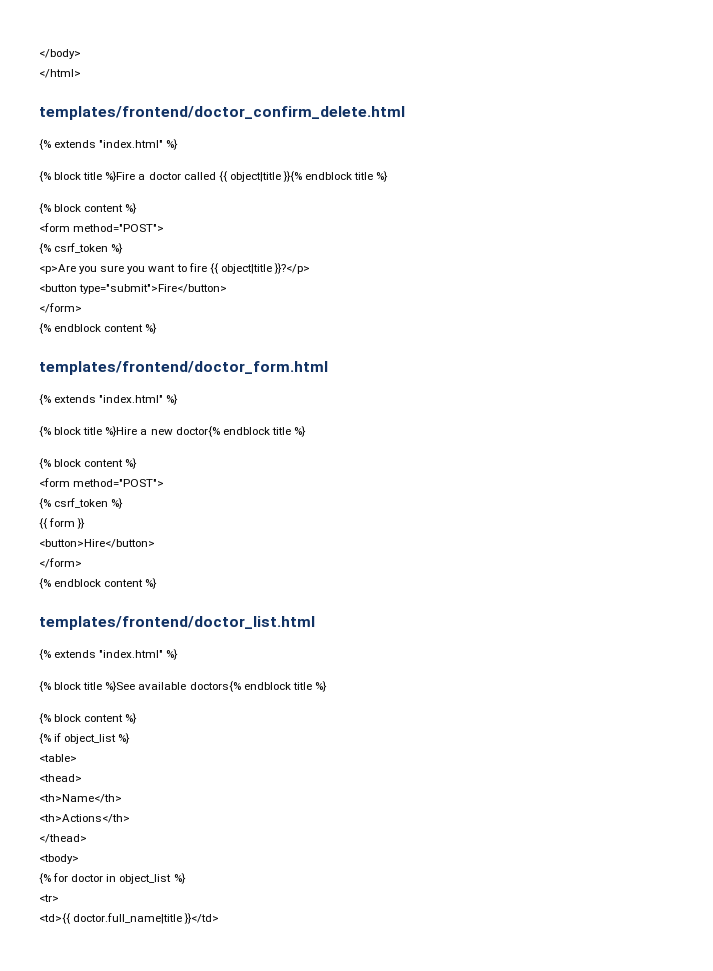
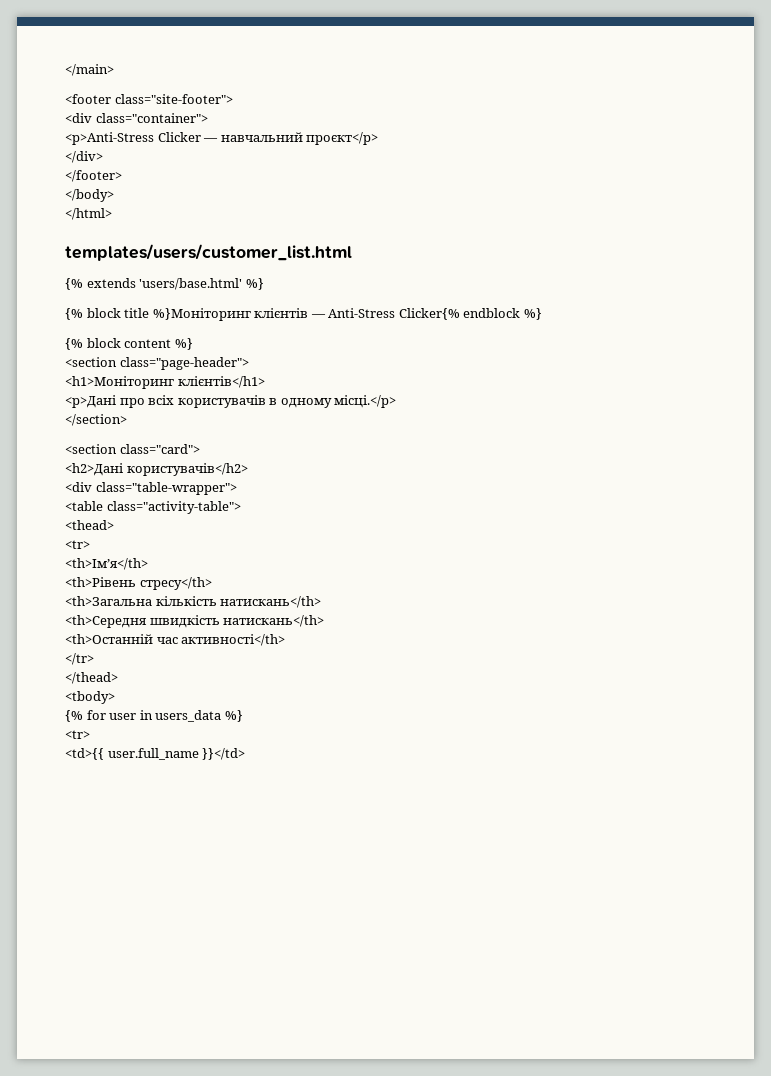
(39, 54) none -> [65,64,114,76] [65,94,233,104] [65,113,208,123] [65,132,379,145] [65,151,103,163] [65,170,122,182] </main> // <footer class="site-footer"> // <div class="container"> // <p>Anti-Stress Clicker — навчальний проєкт</p> // </div> // </footer> //
[39,106,405,120] [39,139,179,150] [39,171,389,182] [39,203,138,214] [39,223,165,232] [39,243,124,254] [39,263,310,274] [39,284,228,294] [39,303,82,313] [39,323,158,334] [39,361,328,375] [39,394,179,405] [39,426,306,437] [39,458,138,469] [39,478,165,487] [39,498,124,509] [39,518,86,529] [39,539,155,548] [39,558,82,568] [39,578,158,589] [39,616,315,630] [39,649,179,660] [39,681,327,692] [39,713,138,724] [39,733,131,744] [39,754,77,762] [39,774,82,782] [39,794,122,803] [39,814,130,823] templates/frontend/doctor_confirm_delete.html // {% extends "index.html" %} // {% block title %}Fire a doctor called {{ object|title }}{% endblock title %} // {% block content %} // <form method="POST"> // {% csrf_token %} // <p>Are you sure you want to fire {{ object|title }}?</p> // <button type="submit">Fire</button> // </form> // {% endblock content %} // templates/frontend/doctor_form.html // {% extends "index.html" %} // {% block title %}Hire a new doctor{% endblock title %} // {% block content %} // <form method="POST"> // {% csrf_token %} // {{ form }} // <button>Hire</button> // </form> // {% endblock content %} // templates/frontend/doctor_list.html // {% extends "index.html" %} // {% block title %}See available doctors{% endblock title %} // {% block content %} // {% if object_list %} // <table> // <thead> // <th>Name</th> // <th>Actions</th> -> [65,244,352,261] [65,278,264,290] [65,308,542,321] [65,338,193,350] [65,357,249,370] [65,376,265,389] [65,395,397,408] [65,414,127,426] [65,444,200,454] [65,463,248,476] [65,482,237,495] [65,501,241,514] [65,520,114,530] [65,540,90,549] [65,558,148,570] [65,577,212,590] [65,596,322,608] [65,615,325,628] [65,634,286,646] [65,653,94,665] templates/users/customer_list.html // {% extends 'users/base.html' %} // {% block title %}Моніторинг клієнтів — Anti-Stress Clicker{% endblock %} // {% block content %} // <section class="page-header"> // <h1>Моніторинг клієнтів</h1> // <p>Дані про всіх користувачів в одному місці.</p> // </section> // <section class="card"> // <h2>Дані користувачів</h2> // <div class="table-wrapper"> // <table class="activity-table"> // <thead> // <tr> // <th>Ім’я</th> // <th>Рівень стресу</th> // <th>Загальна кількість натискань</th> // <th>Середня швидкість натискань</th> // <th>Останній час активності</th> // </tr>
[71,874,172,884] doctor in object_list -> [109,710,222,722] user in users_data
[73,913,183,924] doctor.full_name|title -> [107,748,199,760] user.full_name

